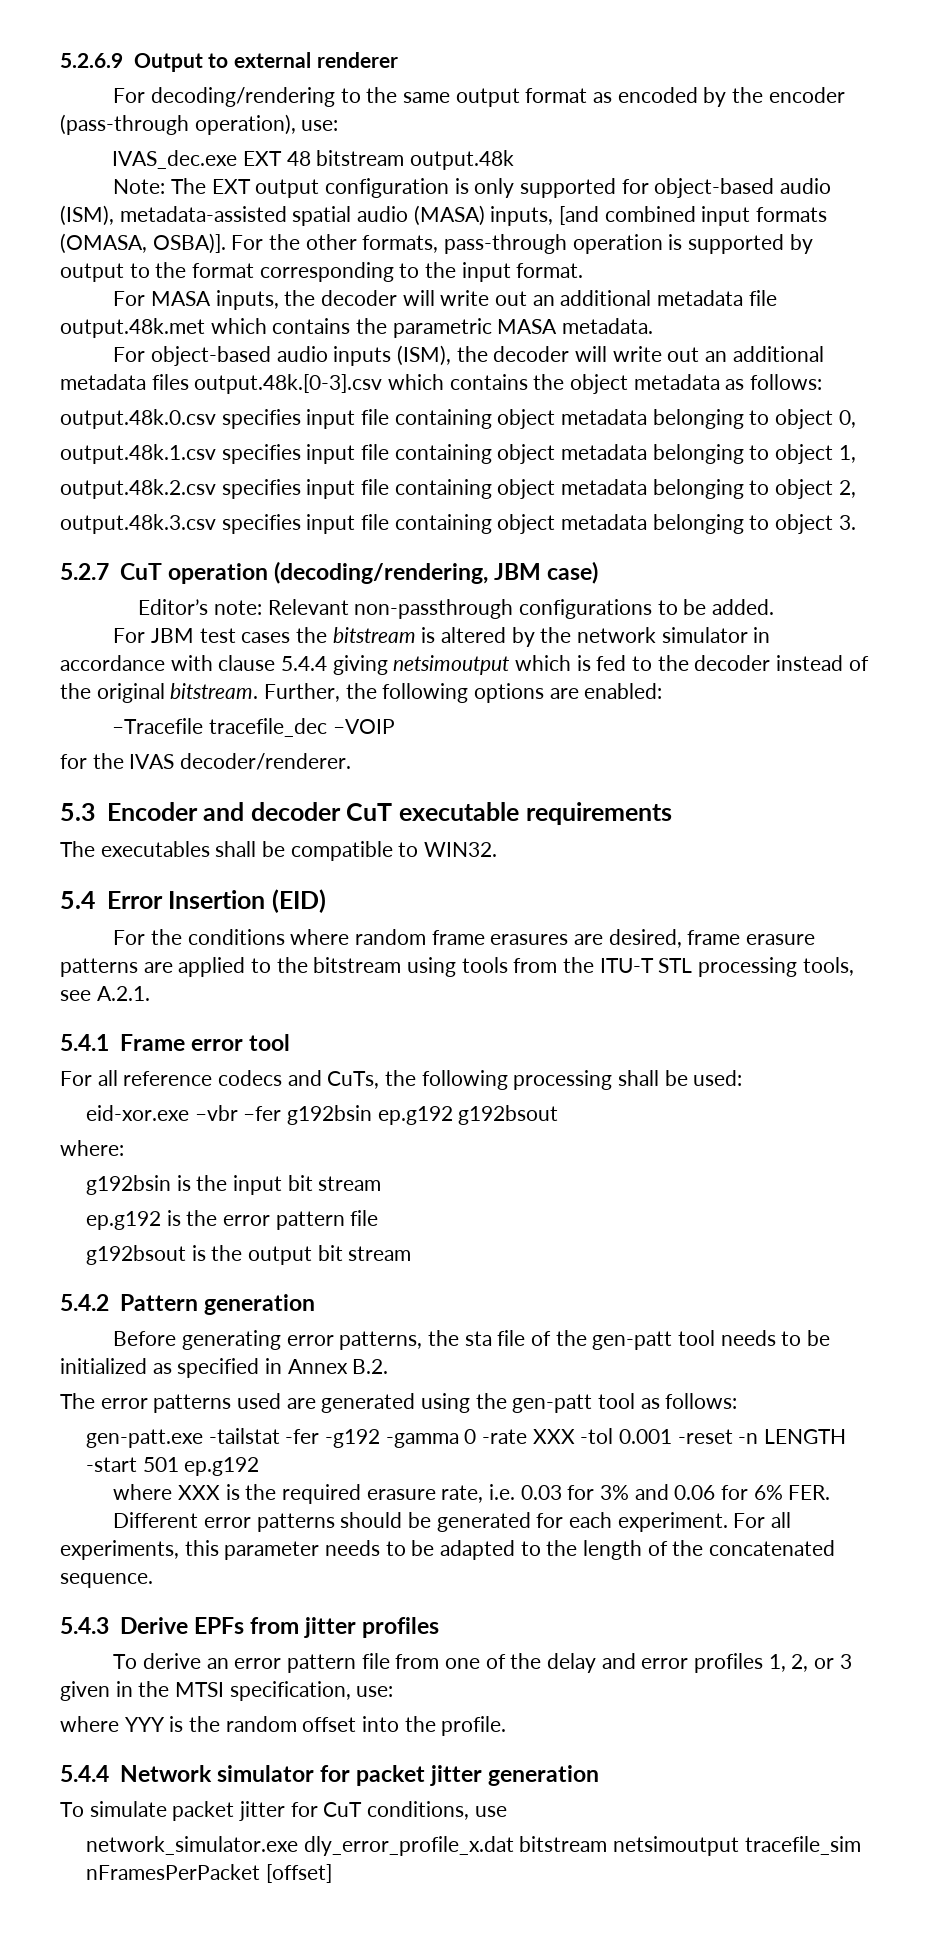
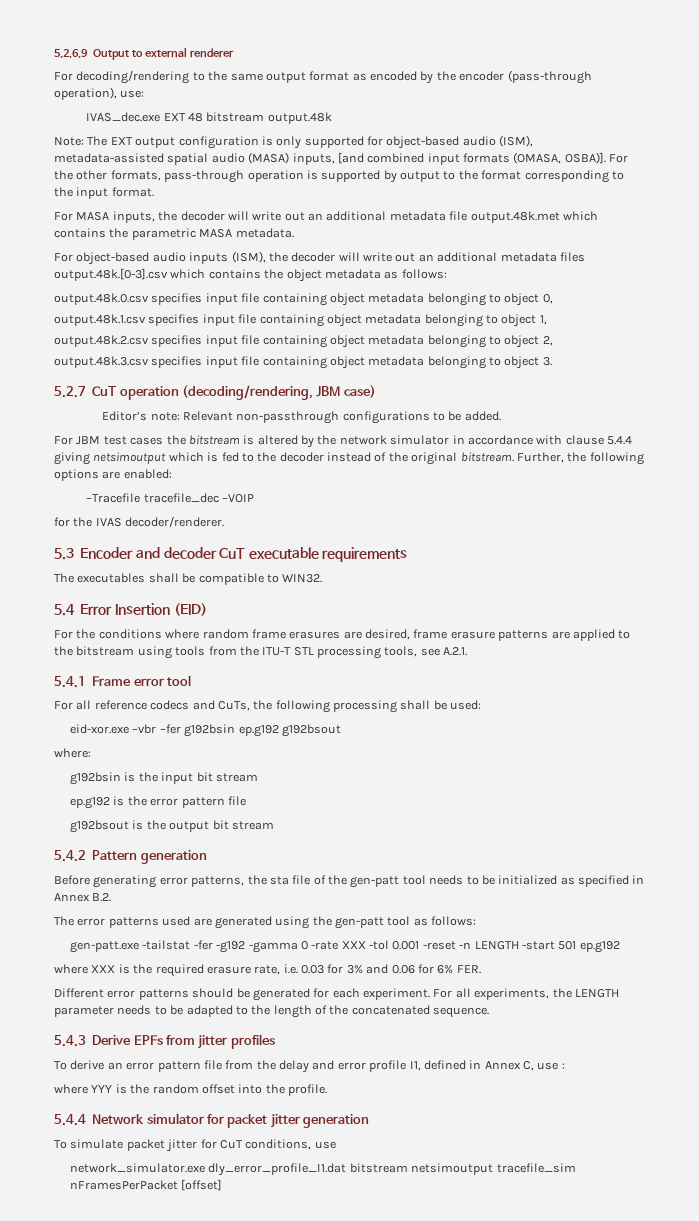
[184,1540,219,1556] this -> [552,988,619,998] the LENGTH
[444,1654,506,1669] one of -> (254, 1065) none
[693,1653,852,1673] [60,1681,394,1701] profiles 1, 2, or 3 given in the MTSI specification, use: -> [369,1060,565,1072] profile I1, defined in Annex C, use :
[303,1836,514,1856] dly_error_profile_x.dat -> [208,1163,347,1176] dly_error_profile_I1.dat

